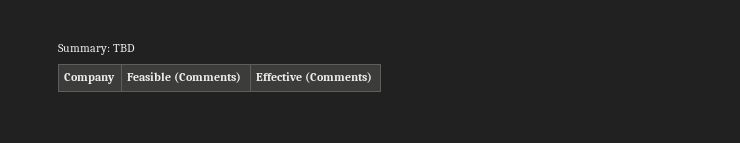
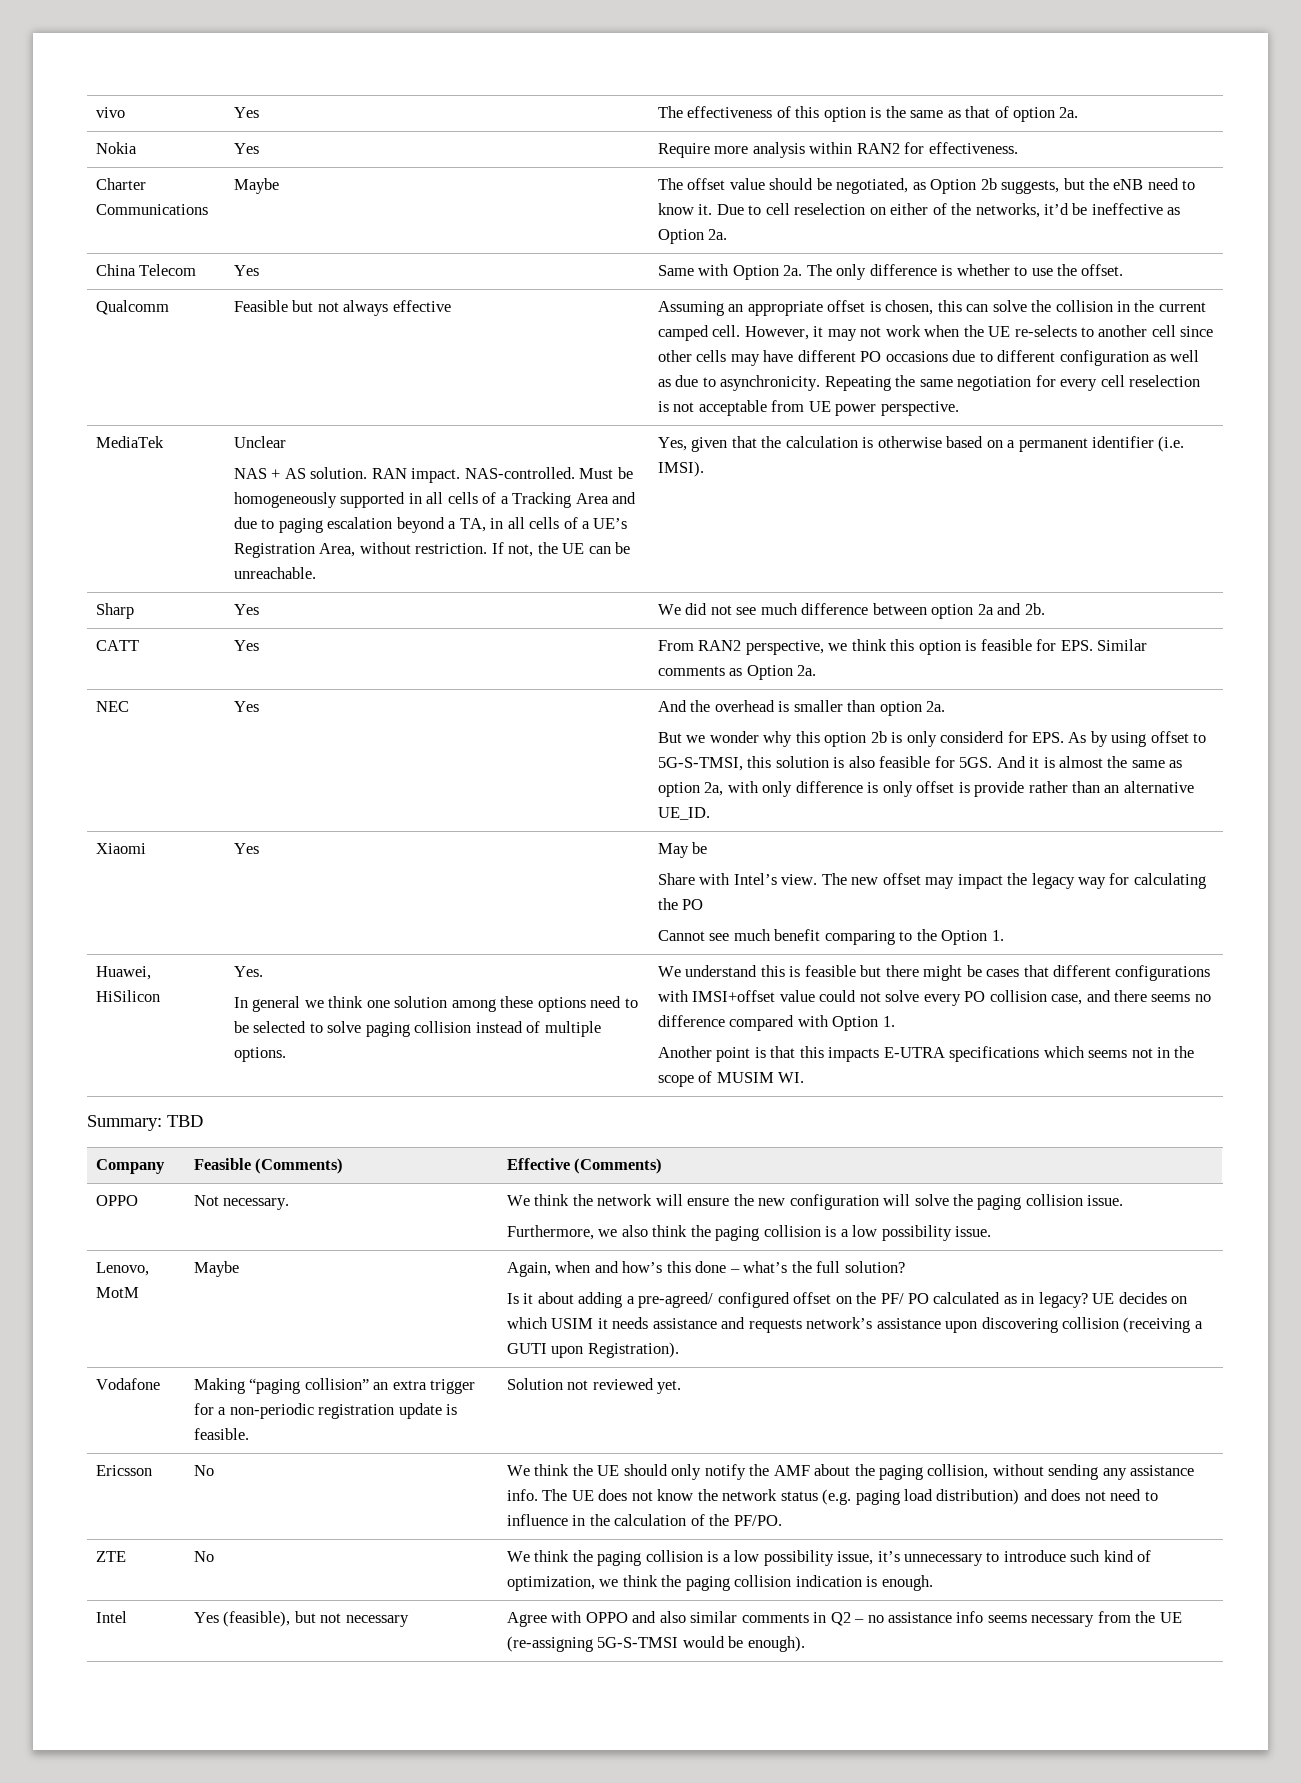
(58, 49) none -> [95,107,125,118] [233,107,259,118] [657,106,1079,122] [95,142,137,154] [233,143,259,154] [657,142,1018,158] [95,178,146,190] [95,204,208,215] [233,178,279,194] [657,178,1196,194] [657,203,1181,218] [657,229,728,244] [95,264,197,276] [233,265,259,276] [657,264,1124,280] [95,300,169,315] [233,300,451,316] [657,300,1206,316] [657,325,1214,341] [657,350,1200,366] [657,375,1200,391] [657,400,959,416] [95,436,164,448] [233,436,286,448] [233,467,633,483] [233,492,637,508] [233,517,628,533] [233,542,631,558] [233,567,316,579] [657,436,1185,452] [657,461,704,477] [95,603,134,619] [233,604,259,615] [657,603,1045,619] [95,640,139,651] [233,640,259,651] [657,639,1147,655] [657,665,817,680] [95,701,129,712] [233,701,259,712] [657,700,946,716] [657,731,1207,747] [657,756,1183,771] [657,781,1194,797] [657,807,710,820] [95,843,146,854] [233,843,259,854] [657,842,708,858] [657,873,1206,889] [657,898,704,910] [657,929,1004,945] [95,966,151,980] [95,990,160,1002] [233,966,263,977] [233,996,638,1012] [233,1021,601,1037] [233,1047,286,1062] [657,965,1211,981] [657,990,1211,1006] [657,1015,895,1031] [657,1046,1195,1062] [657,1071,805,1087] vivo | Yes | The effectiveness of this option is the same as that of option 2a. // Nokia | Yes | Require more analysis within RAN2 for effectiveness. // Charter Communications | Maybe | The offset value should be negotiated, as Option 2b suggests, but the eNB need to know it. Due to cell reselection on either of the networks, it’d be ineffective as Option 2a. // China Telecom | Yes | Same with Option 2a. The only difference is whether to use the offset. // Qualcomm | Feasible but not always effective | Assuming an appropriate offset is chosen, this can solve the collision in the current camped cell. However, it may not work when the UE re-selects to another cell since other cells may have different PO occasions due to different configuration as well as due to asynchronicity. Repeating the same negotiation for every cell reselection is not acceptable from UE power perspective. // MediaTek | Unclear // NAS + AS solution. RAN impact. NAS-controlled. Must be homogeneously supported in all cells of a Tracking Area and due to paging escalation beyond a TA, in all cells of a UE’s Registration Area, without restriction. If not, the UE can be unreachable. | Yes, given that the calculation is otherwise based on a permanent identifier (i.e. IMSI). // Sharp | Yes | We did not see much difference between option 2a and 2b. // CATT | Yes | From RAN2 perspective, we think this option is feasible for EPS. Similar comments as Option 2a. // NEC | Yes | And the overhead is smaller than option 2a. // But we wonder why this option 2b is only considerd for EPS. As by using offset to 5G-S-TMSI, this solution is also feasible for 5GS. And it is almost the same as option 2a, with only difference is only offset is provide rather than an alternative UE_ID. // Xiaomi | Yes | May be // Share with Intel’s view. The new offset may impact the legacy way for calculating the PO // Cannot see much benefit comparing to the Option 1. // Huawei, HiSilicon | Yes. // In general we think one solution among these options need to be selected to solve paging collision instead of multiple options. | We understand this is feasible but there might be cases that different configurations with IMSI+offset value could not solve every PO collision case, and there seems no difference compared with Option 1. // Another point is that this impacts E-UTRA specifications which seems not in the scope of MUSIM WI. //
(373, 77) none -> [95,1195,138,1206] [193,1195,290,1210] [506,1194,1124,1210] [506,1225,991,1241] [95,1262,149,1276] [95,1287,139,1298] [193,1261,239,1277] [506,1261,905,1277] [506,1292,1188,1308] [506,1317,1203,1333] [506,1342,679,1358] [95,1378,160,1390] [193,1378,476,1394] [193,1403,458,1419] [193,1428,249,1440] [506,1378,682,1394] [95,1465,152,1476] [193,1465,214,1476] [506,1464,1195,1480] [506,1489,1158,1505] [506,1514,782,1526] [95,1551,126,1562] [193,1551,214,1562] [506,1550,1152,1566] [506,1575,933,1591] [95,1611,127,1623] [193,1611,409,1627] [506,1611,1182,1627] [506,1636,805,1652] // OPPO | Not necessary. | We think the network will ensure the new configuration will solve the paging collision issue. // Furthermore, we also think the paging collision is a low possibility issue. // Lenovo, MotM | Maybe | Again, when and how’s this done – what’s the full solution? // Is it about adding a pre-agreed/ configured offset on the PF/ PO calculated as in legacy? UE decides on which USIM it needs assistance and requests network’s assistance upon discovering collision (receiving a GUTI upon Registration). // Vodafone | Making “paging collision” an extra trigger for a non-periodic registration update is feasible. | Solution not reviewed yet. // Ericsson | No | We think the UE should only notify the AMF about the paging collision, without sending any assistance info. The UE does not know the network status (e.g. paging load distribution) and does not need to influence in the calculation of the PF/PO. // ZTE | No | We think the paging collision is a low possibility issue, it’s unnecessary to introduce such kind of optimization, we think the paging collision indication is enough. // Intel | Yes (feasible), but not necessary | Agree with OPPO and also similar comments in Q2 – no assistance info seems necessary from the UE (re-assigning 5G-S-TMSI would be enough).

